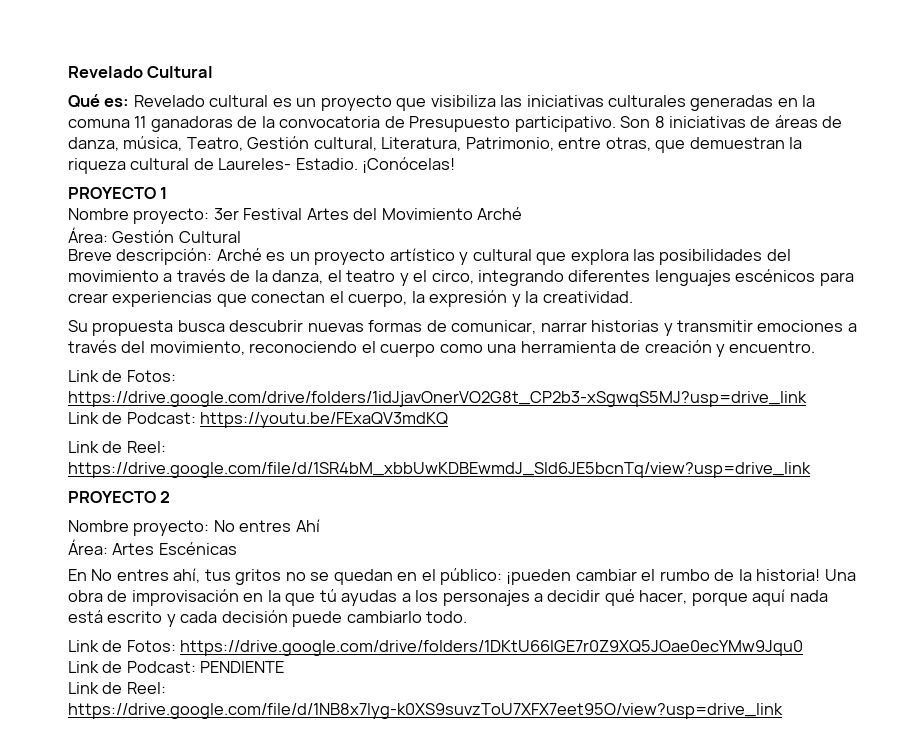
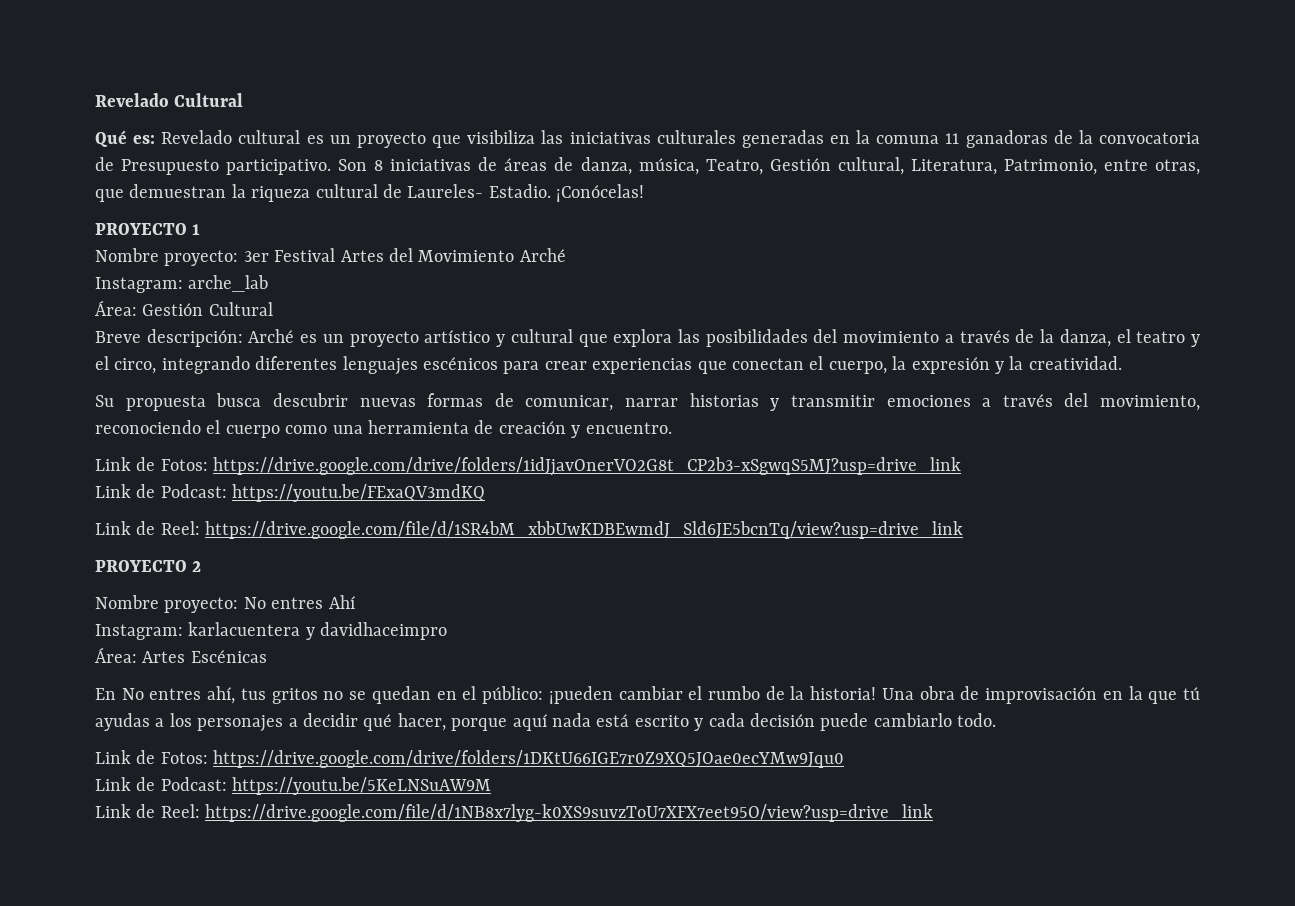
(523, 213) none -> [95,275,269,293] // Instagram: arche_lab
(320, 525) none -> [95,622,448,640] // Instagram: karlacuentera y davidhaceimpro
[200,661,285,673] PENDIENTE -> [232,777,492,795] https://youtu.be/5KeLNSuAW9M

